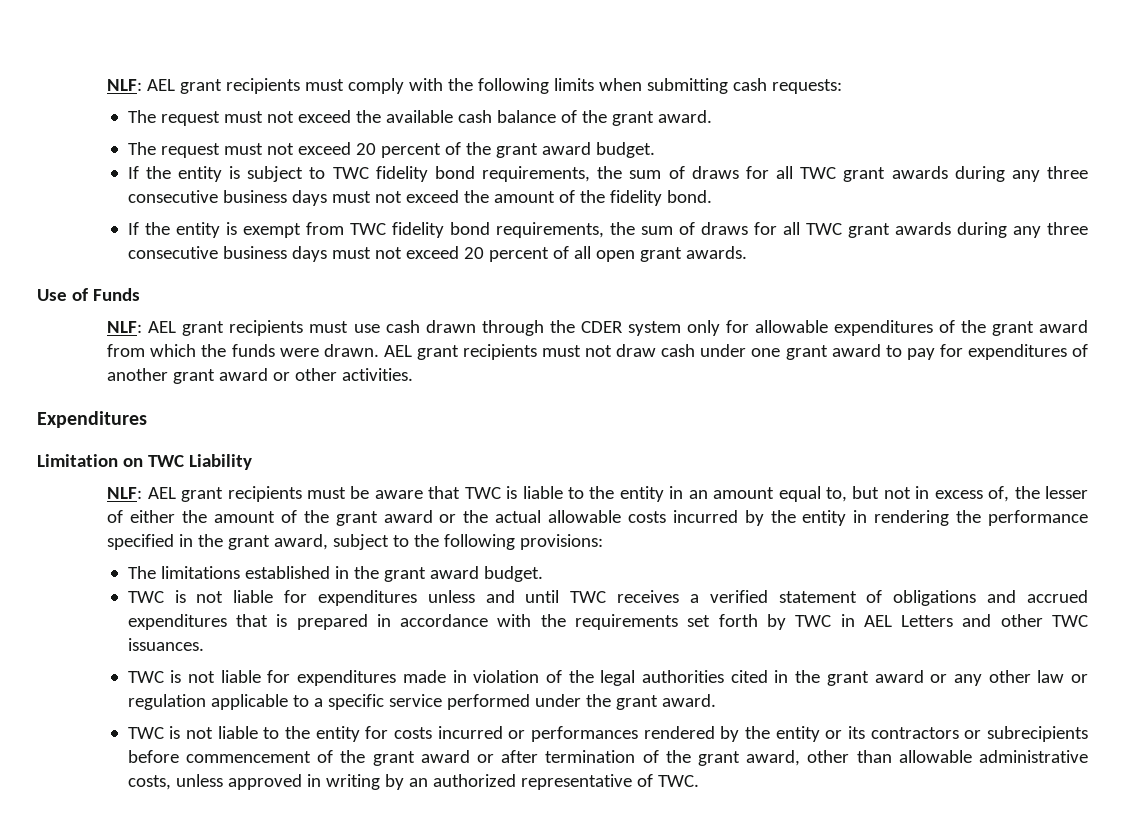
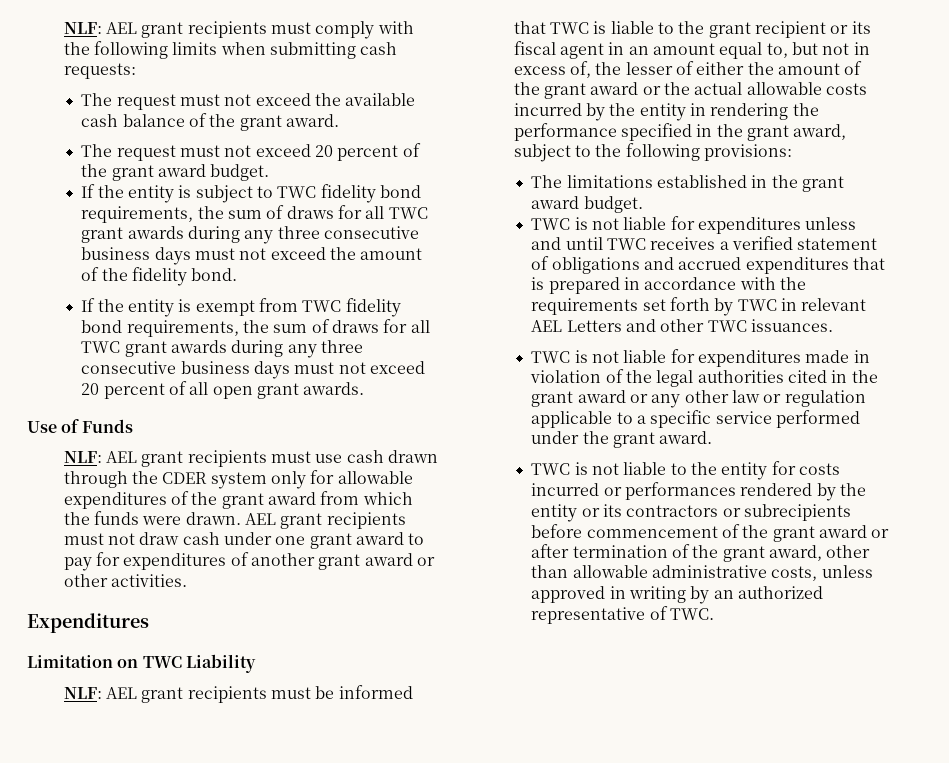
[374,490,423,499] aware -> [338,685,413,699] informed
[619,486,664,502] entity -> [708,21,871,38] [513,41,605,59] grant recipient or its fiscal agent
(855, 620) none -> [801,298,867,311] relevant

